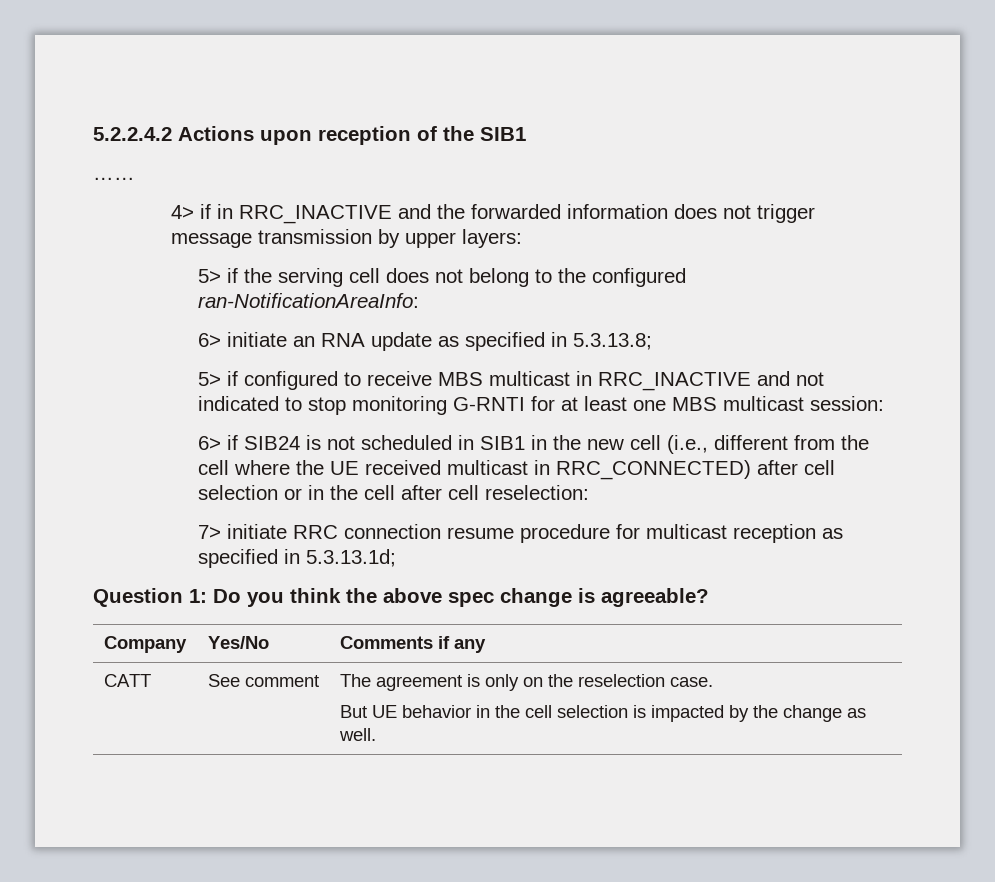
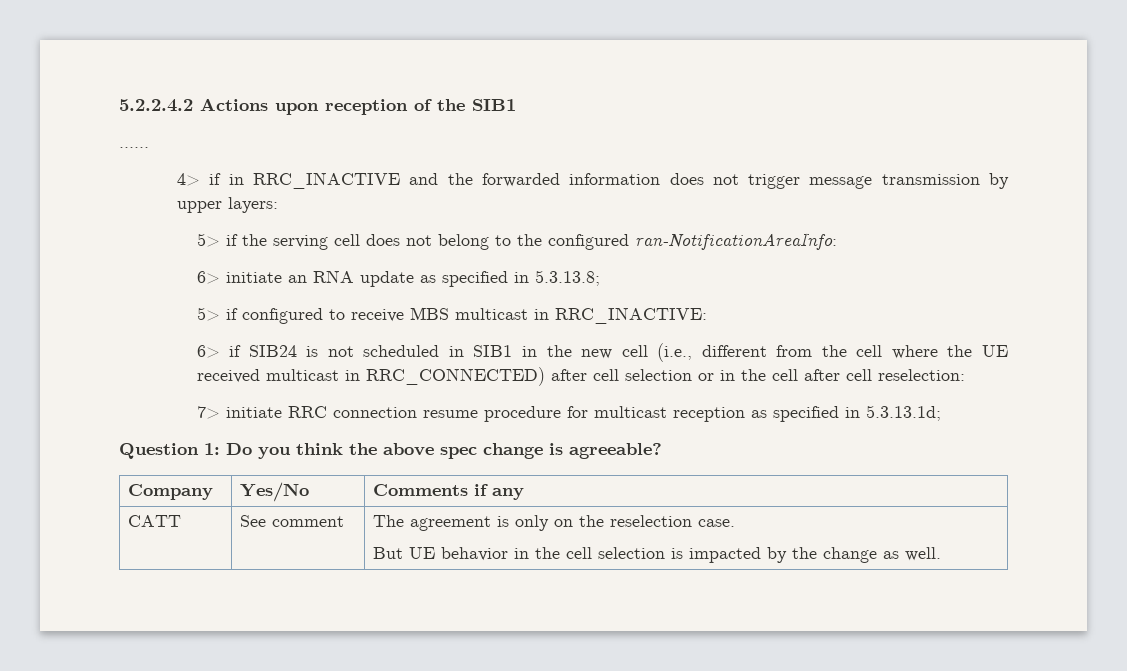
[597,371,824,391] [197,396,884,415] RRC_INACTIVE and not indicated to stop monitoring G-RNTI for at least one MBS multicast session: -> [554,307,707,324] RRC_INACTIVE:

